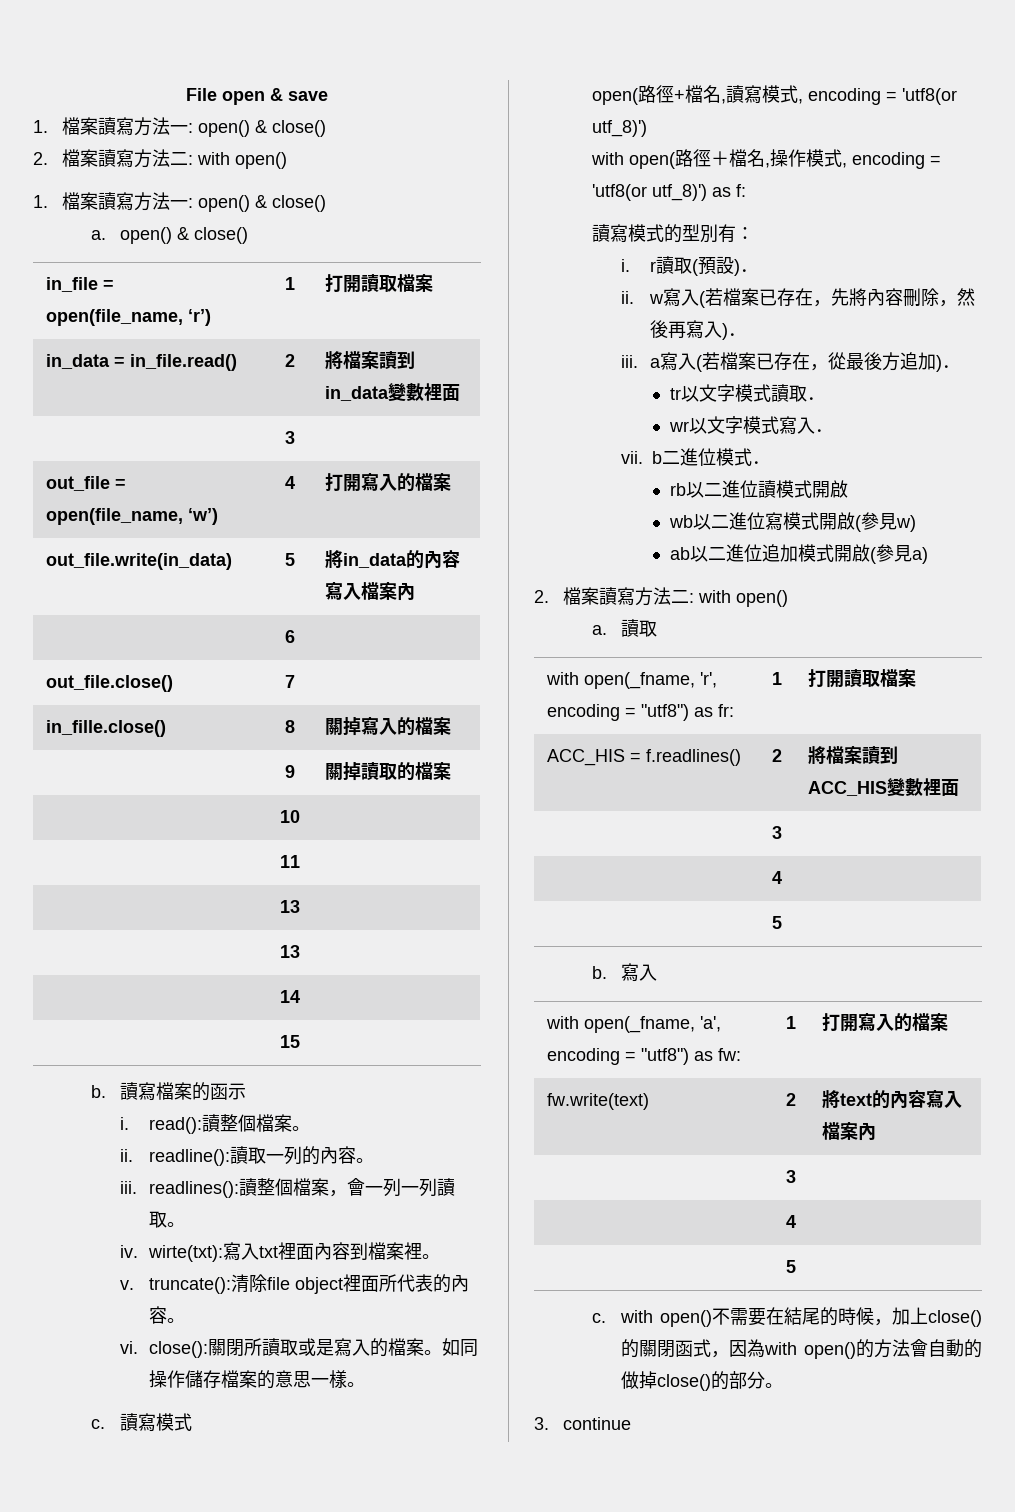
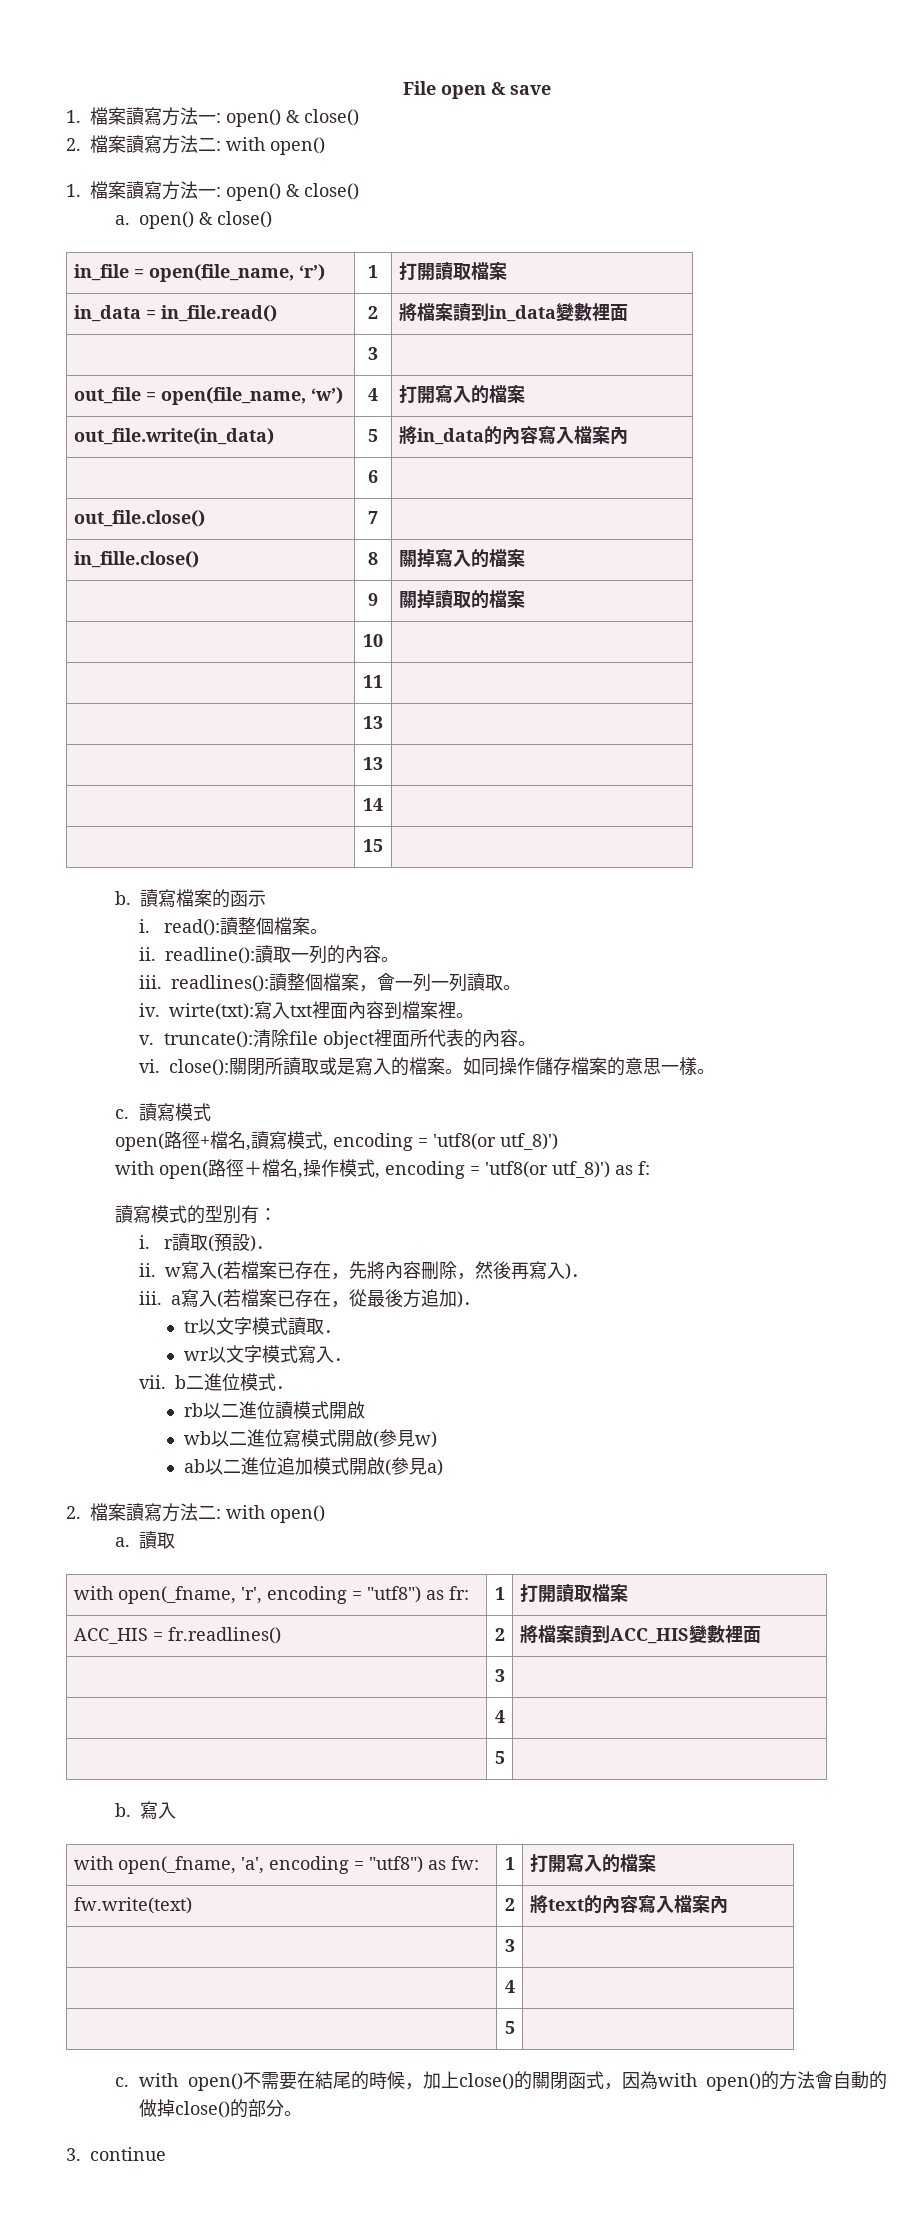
[645,749,741,766] f.readlines() -> [167,1627,281,1644] fr.readlines()

